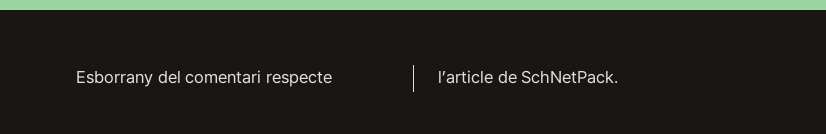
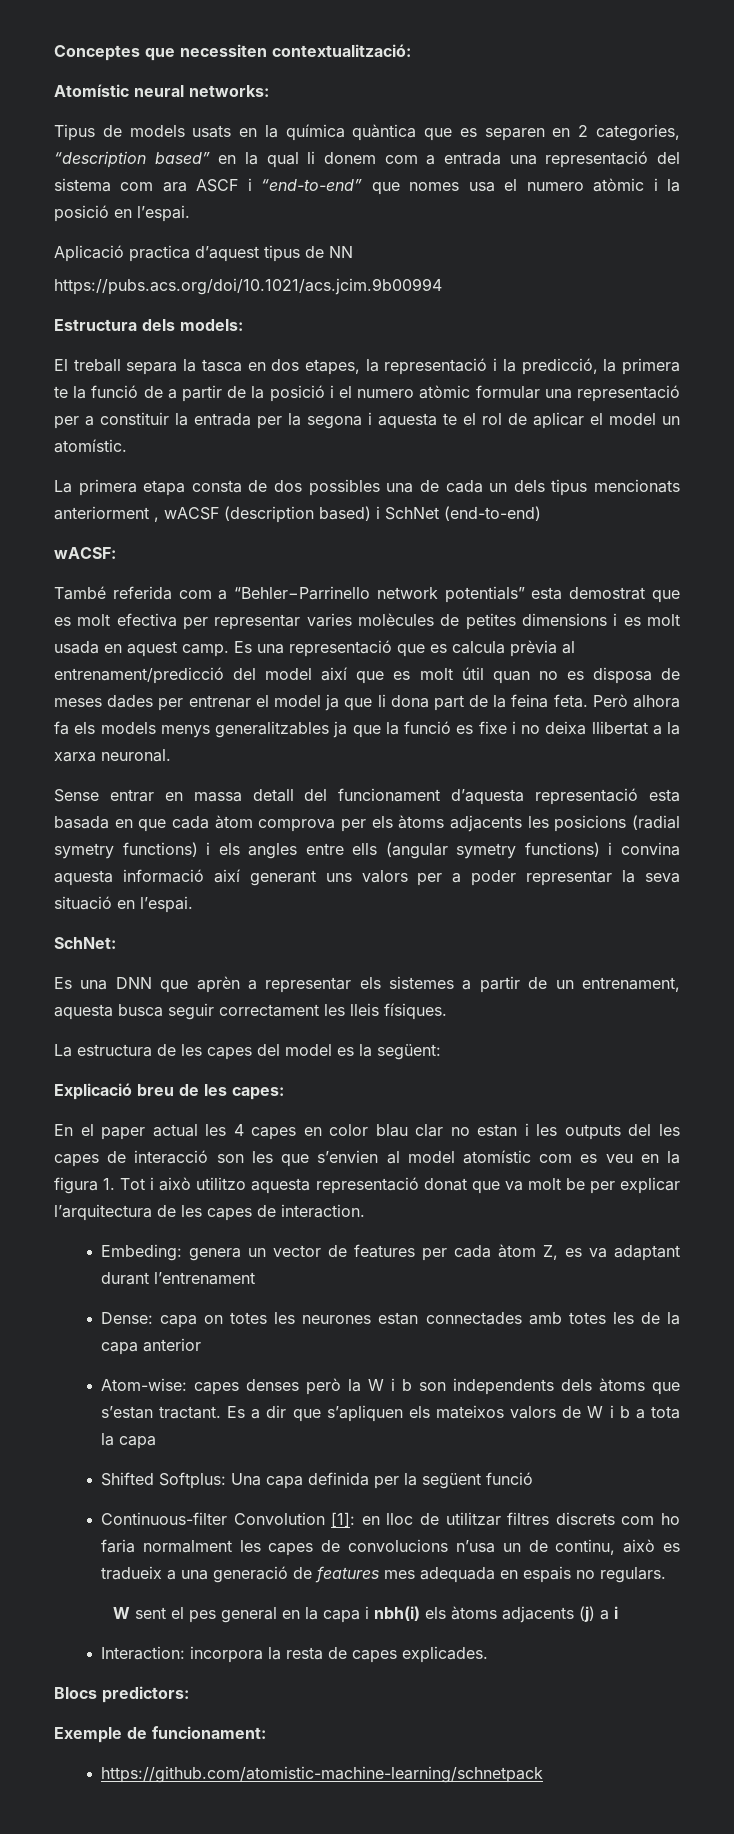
[76,70,619,87] Esborrany del comentari respecte l’article de SchNetPack. -> [54,44,411,61] [54,84,269,97] [54,124,680,141] [54,151,681,168] [54,178,680,195] [54,205,190,222] [54,245,353,262] [54,278,442,295] [54,319,243,331] [54,358,680,375] [54,385,680,402] [54,412,680,429] [54,439,127,453] [54,479,681,496] [54,506,541,523] [54,547,116,559] [54,586,680,603] [54,613,681,630] [54,640,575,657] [54,667,680,684] [54,694,680,711] [54,721,680,738] [54,749,171,762] [54,788,681,805] [54,815,681,832] [54,842,680,859] [54,869,681,886] [54,896,193,913] [54,937,116,949] [54,976,680,993] [54,1003,447,1020] [54,1044,441,1060] [54,1083,284,1100] [54,1123,680,1140] [54,1150,680,1167] [54,1177,680,1194] [54,1204,365,1221] [100,1244,680,1261] [100,1272,255,1285] [100,1312,680,1328] [100,1338,201,1355] [100,1378,680,1395] [100,1405,680,1422] [100,1433,156,1449] [100,1472,533,1489] [100,1512,680,1528] [100,1539,681,1556] [100,1566,666,1583] [112,1606,618,1623] [100,1646,488,1663] [54,1686,189,1703] [54,1726,266,1743] [100,1766,543,1783] Conceptes que necessiten contextualització: // Atomístic neural networks: // Tipus de models usats en la química quàntica que es separen en 2 categories, “description based” en la qual li donem com a entrada una representació del sistema com ara ASCF i “end-to-end” que nomes usa el numero atòmic i la posició en l’espai. // Aplicació practica d’aquest tipus de NN // https://pubs.acs.org/doi/10.1021/acs.jcim.9b00994 // Estructura dels models: // El treball separa la tasca en dos etapes, la representació i la predicció, la primera te la funció de a partir de la posició i el numero atòmic formular una representació per a constituir la entrada per la segona i aquesta te el rol de aplicar el model un atomístic. // La primera etapa consta de dos possibles una de cada un dels tipus mencionats anteriorment , wACSF (description based) i SchNet (end-to-end) // wACSF: // També referida com a “Behler−Parrinello network potentials” esta demostrat que es molt efectiva per representar varies molècules de petites dimensions i es molt usada en aquest camp. Es una representació que es calcula prèvia al entrenament/predicció del model així que es molt útil quan no es disposa de meses dades per entrenar el model ja que li dona part de la feina feta. Però alhora fa els models menys generalitzables ja que la funció es fixe i no deixa llibertat a la xarxa neuronal. // Sense entrar en massa detall del funcionament d’aquesta representació esta basada en que cada àtom comprova per els àtoms adjacents les posicions (radial symetry functions) i els angles entre ells (angular symetry functions) i convina aquesta informació així generant uns valors per a poder representar la seva situació en l’espai. // SchNet: // Es una DNN que aprèn a representar els sistemes a partir de un entrenament, aquesta busca seguir correctament les lleis físiques. // La estructura de les capes del model es la següent: // Explicació breu de les capes: // En el paper actual les 4 capes en color blau clar no estan i les outputs del les capes de interacció son les que s’envien al model atomístic com es veu en la figura 1. Tot i això utilitzo aquesta representació donat que va molt be per explicar l’arquitectura de les capes de interaction. // Embeding: genera un vector de features per cada àtom Z, es va adaptant durant l’entrenament // Dense: capa on totes les neurones estan connectades amb totes les de la capa anterior // Atom-wise: capes denses però la W i b son independents dels àtoms que s’estan tractant. Es a dir que s’apliquen els mateixos valors de W i b a tota la capa // Shifted Softplus: Una capa definida per la següent funció // Continuous-filter Convolution [1]: en lloc de utilitzar filtres discrets com ho faria normalment les capes de convolucions n’usa un de continu, això es tradueix a una generació de features mes adequada en espais no regulars. // W sent el pes general en la capa i nbh(i) els àtoms adjacents (j) a i // Interaction: incorpora la resta de capes explicades. // Blocs predictors: // Exemple de funcionament: // https://github.com/atomistic-machine-learning/schnetpack

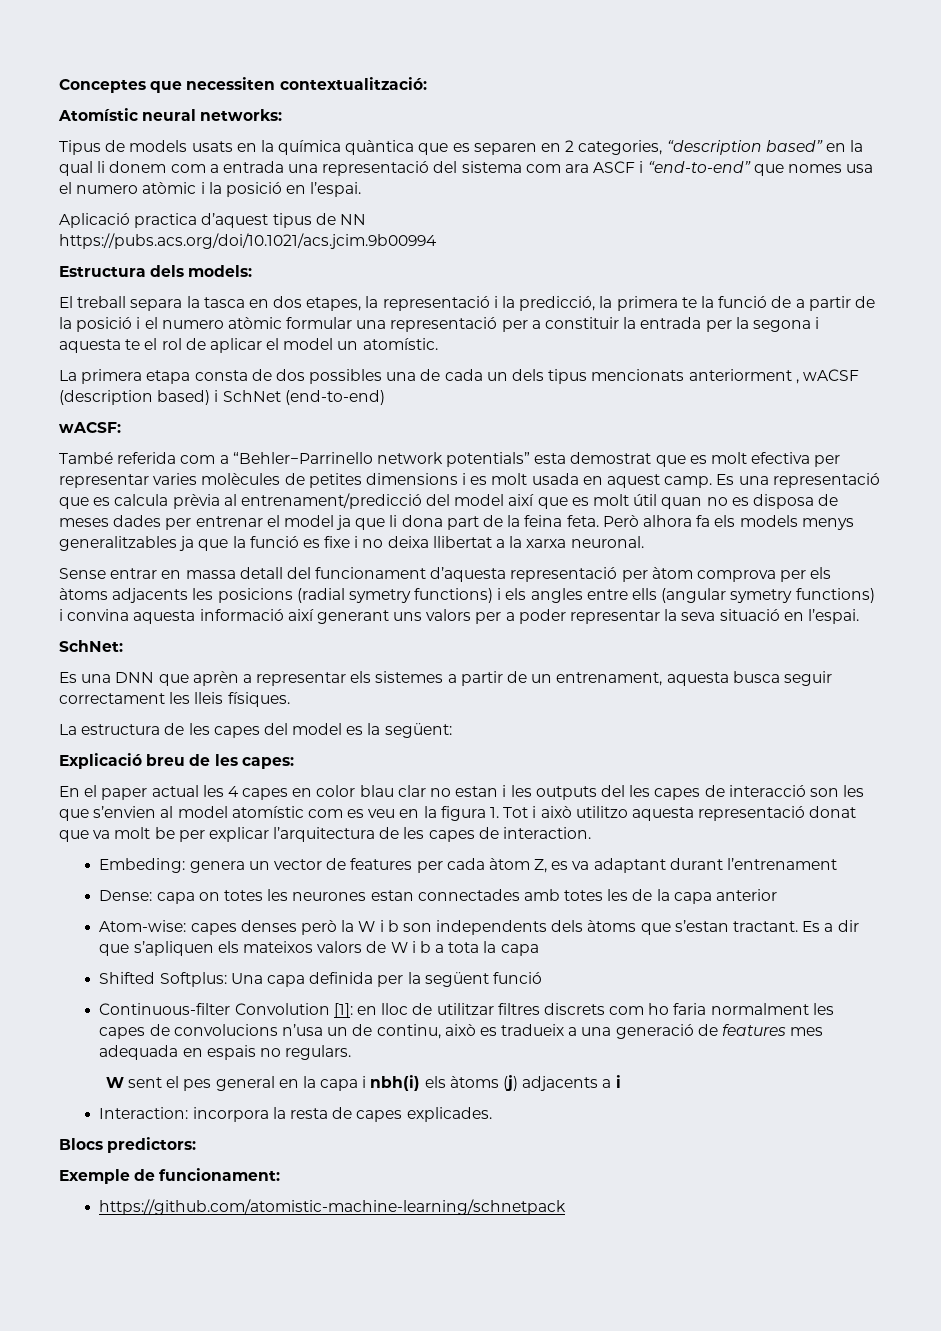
[649,789,681,802] [54,816,209,832] esta basada en que cada -> [621,570,648,582] per
[501,1606,595,1623] adjacents (j) -> [503,1075,599,1091] (j) adjacents

